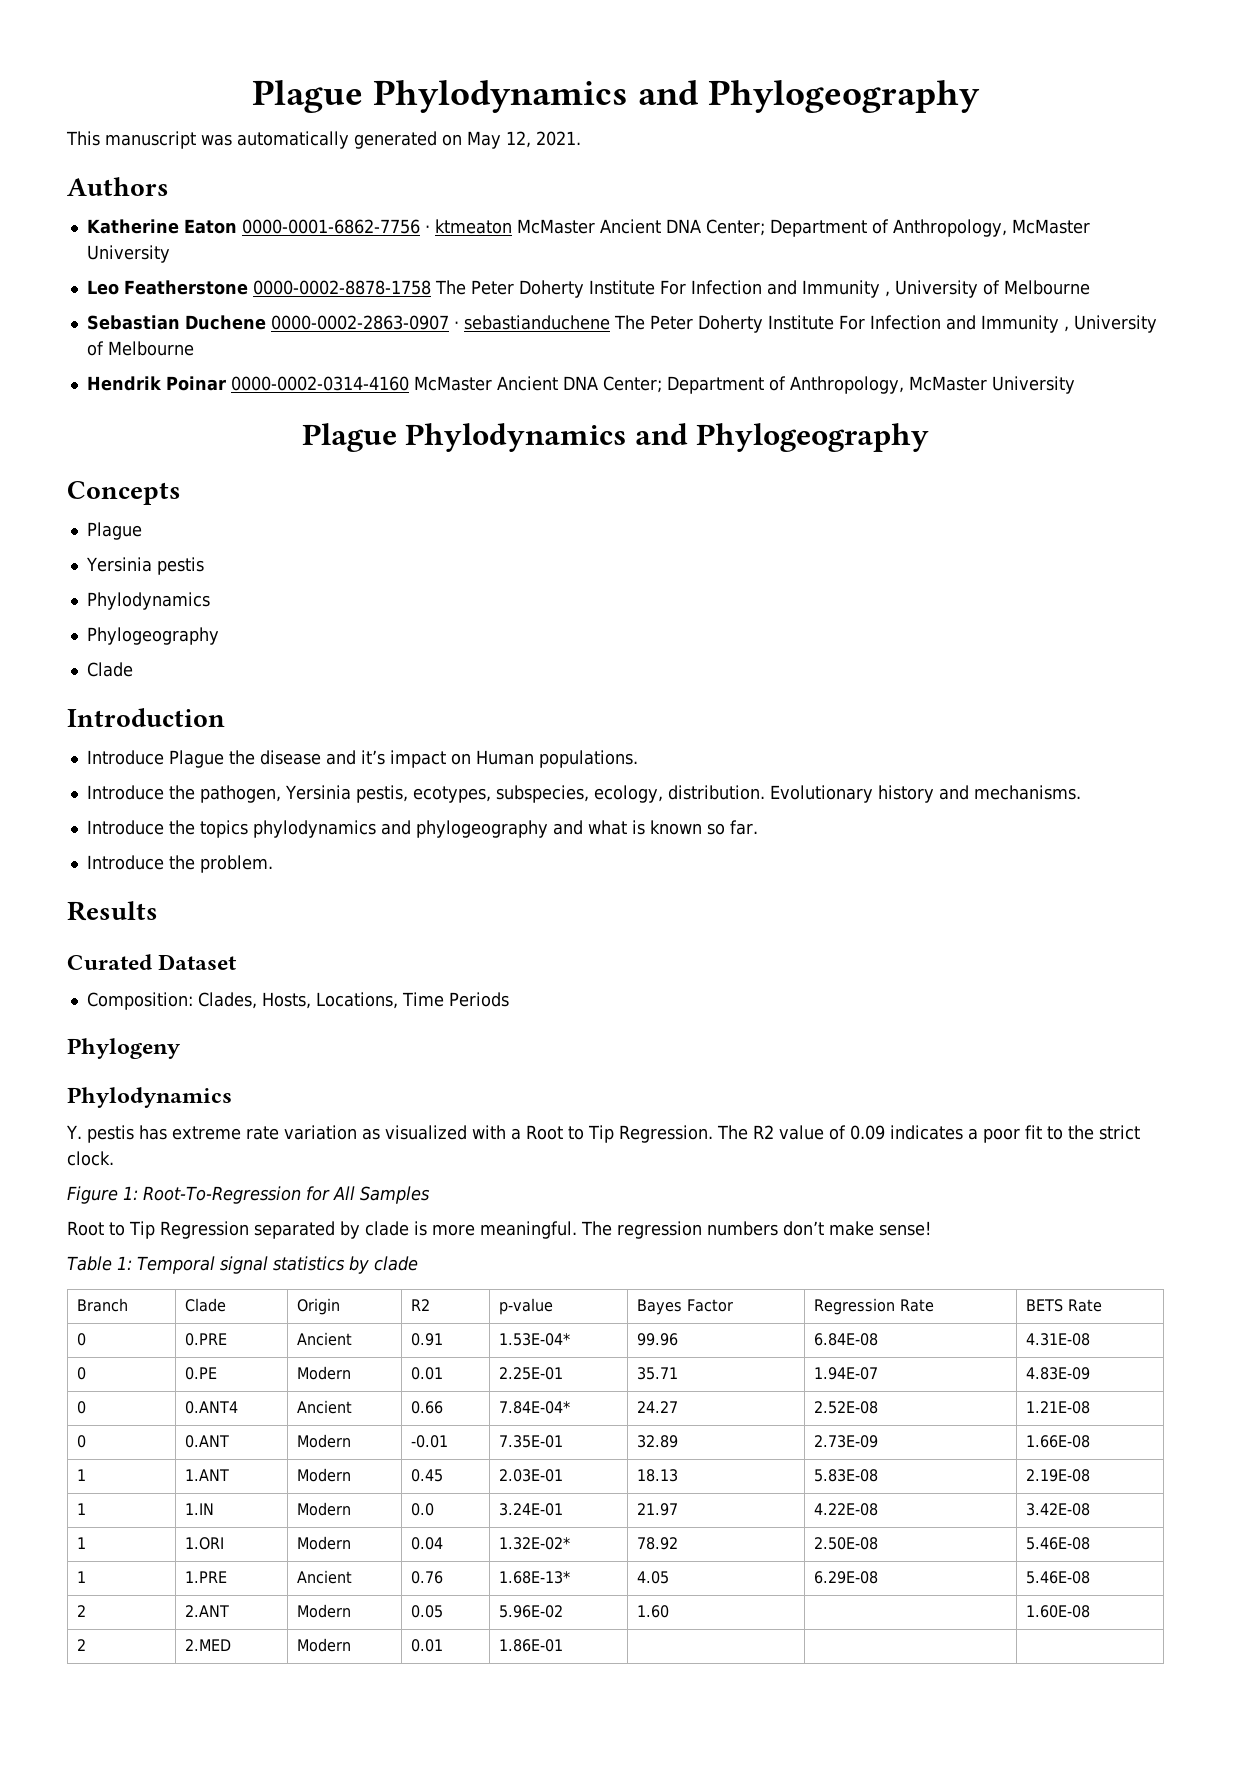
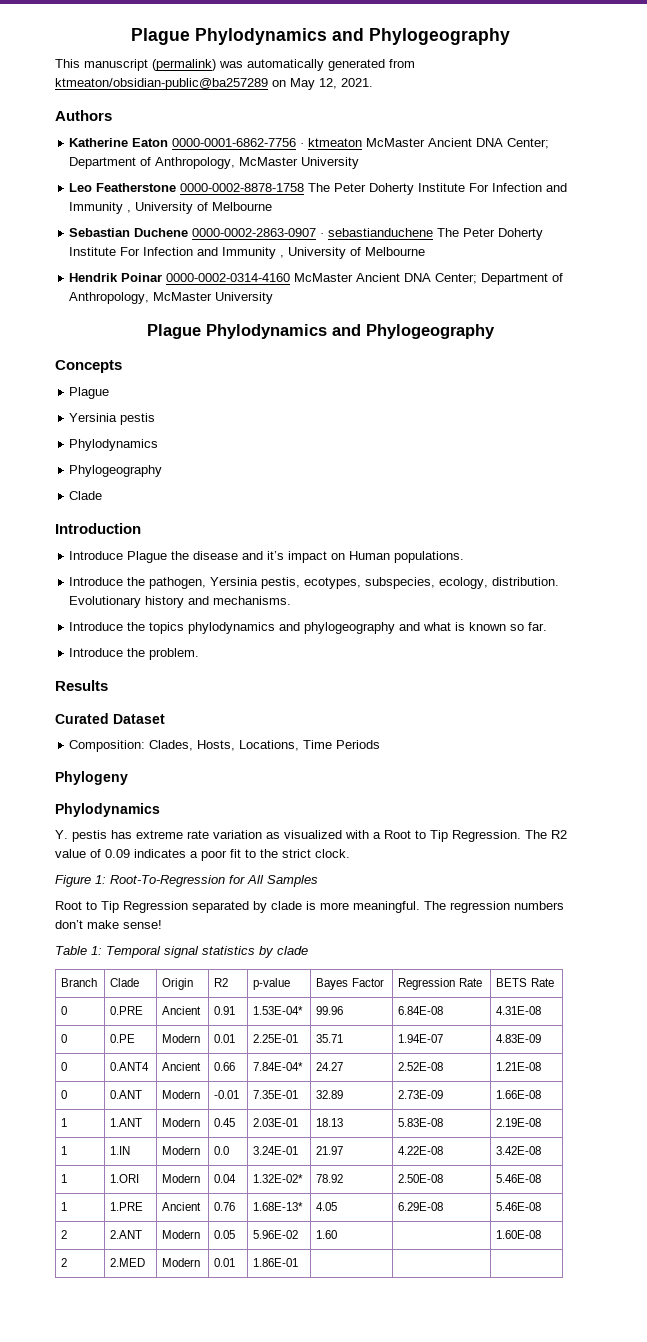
(196, 140) none -> [152,59,216,71] (permalink)
(437, 140) none -> [389,59,415,68] [55,78,268,90] from ktmeaton/obsidian-public@ba257289

